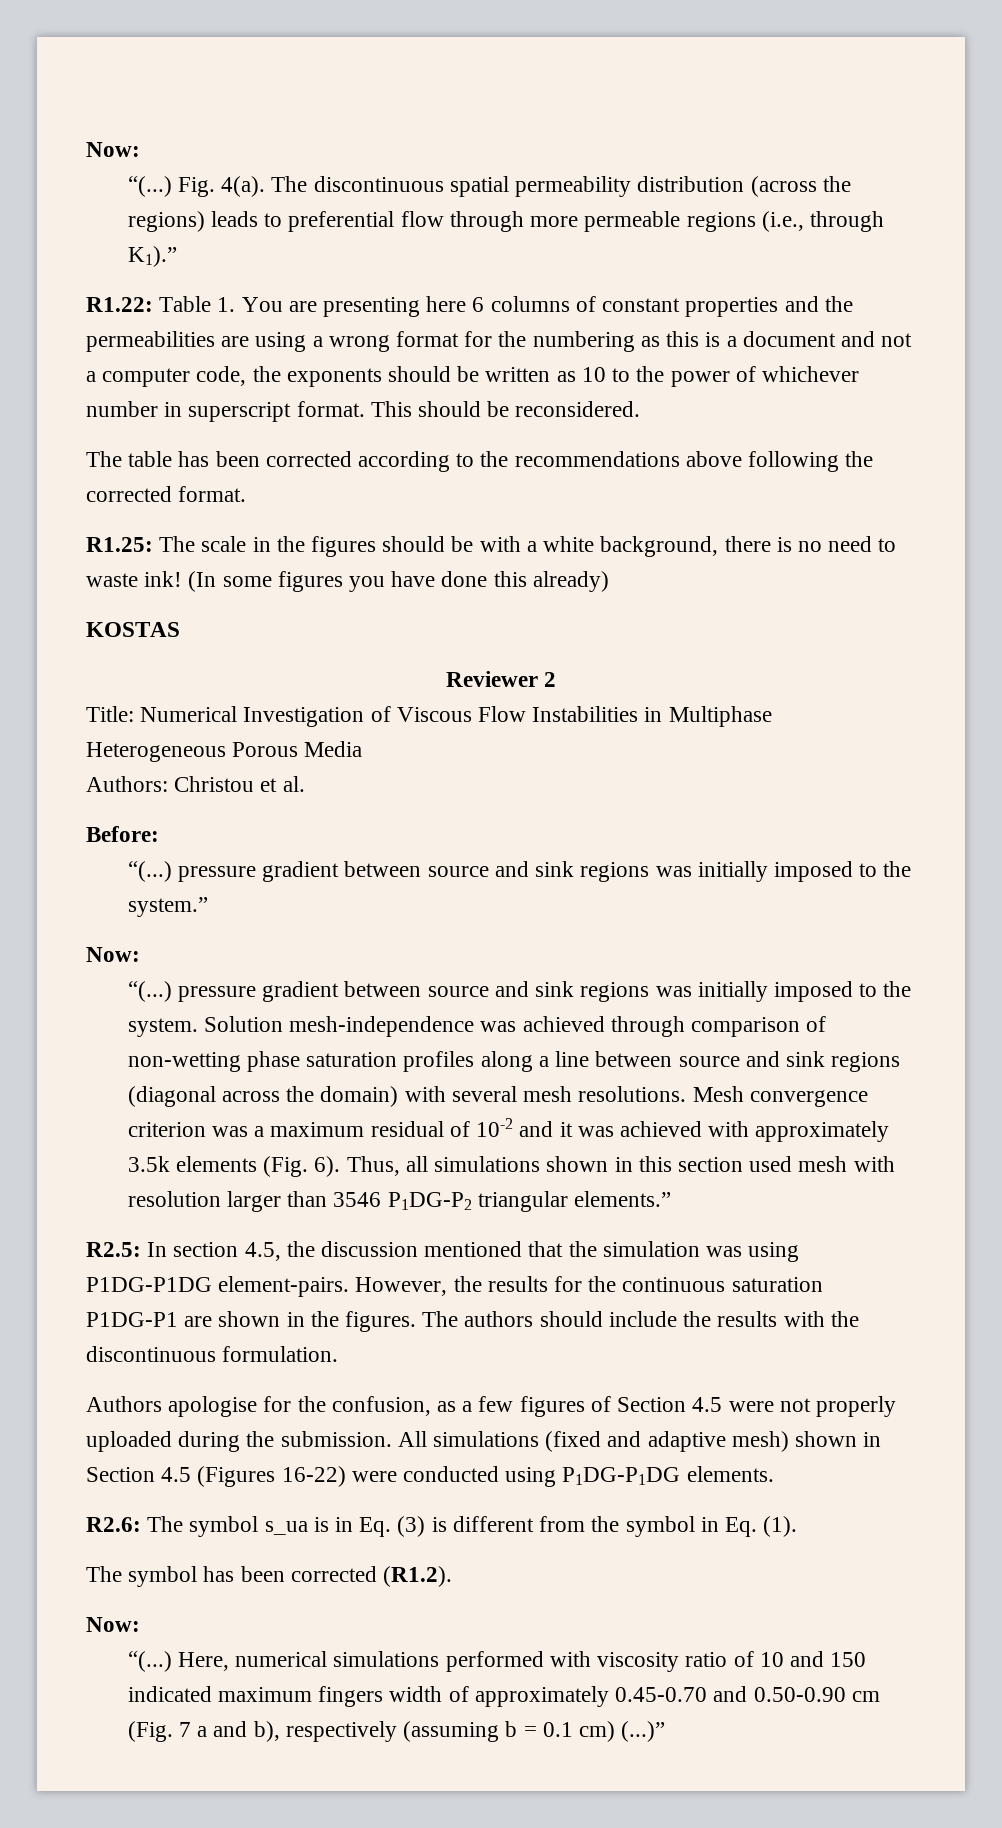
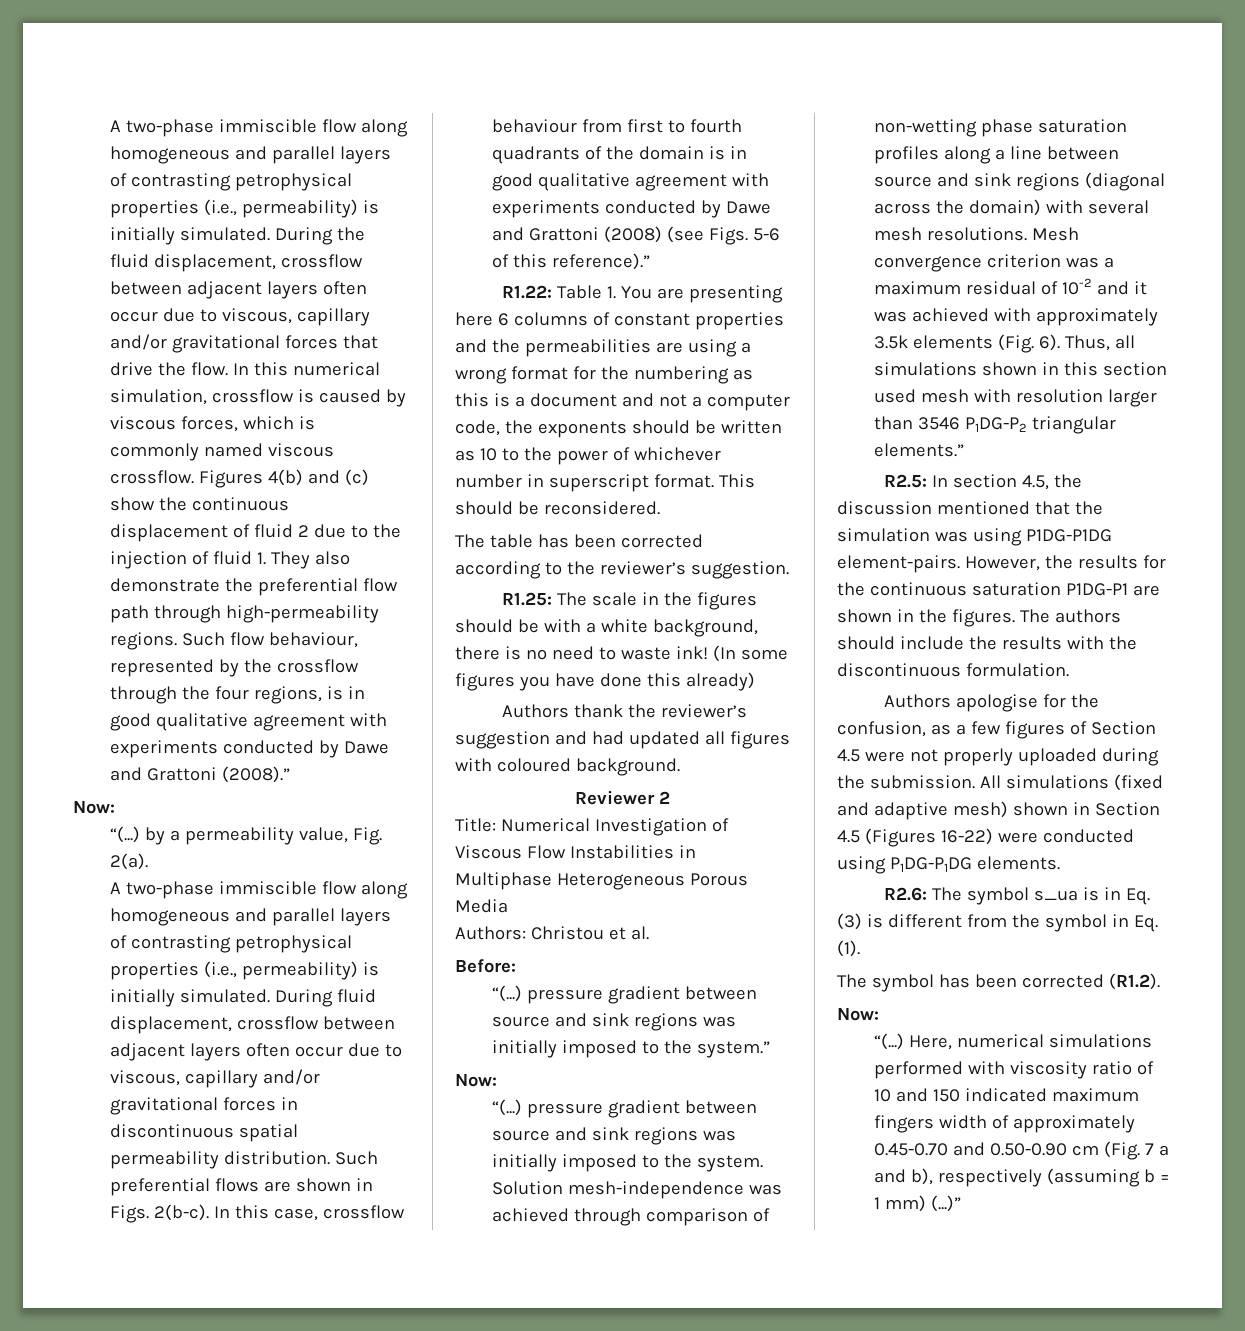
[86,142,140,157] [127,176,851,197] [127,211,884,232] [127,246,177,267] Now: // “(...) Fig. 4(a). The discontinuous spatial permeability distribution (across the regions) leads to preferential flow through more permeable regions (i.e., through K1).” -> [109,119,408,137] [109,146,391,164] [109,173,352,191] [109,199,379,218] [109,227,365,245] [109,254,363,272] [109,281,367,299] [109,308,370,326] [109,334,378,353] [109,362,380,376] [109,389,406,407] [109,416,315,432] [109,443,334,461] [109,469,369,488] [109,497,289,511] [109,524,401,542] [109,551,350,569] [109,578,398,596] [109,605,379,623] [109,632,358,650] [109,659,359,677] [109,686,365,704] [109,713,387,731] [109,740,389,758] [109,766,290,783] [73,801,115,814] [109,826,382,845] [109,853,148,870] [109,881,408,899] [109,908,391,926] [109,935,352,953] [109,961,379,980] [109,989,376,1007] [109,1016,395,1034] [109,1043,402,1061] [109,1069,320,1088] [109,1097,298,1115] [109,1124,298,1142] [109,1151,378,1169] [109,1178,373,1196] [109,1204,405,1223] [491,119,742,133] [491,146,747,164] [491,173,769,191] [491,200,771,218] [491,226,780,245] [491,253,650,270] A two-phase immiscible flow along homogeneous and parallel layers of contrasting petrophysical properties (i.e., permeability) is initially simulated. During the fluid displacement, crossflow between adjacent layers often occur due to viscous, capillary and/or gravitational forces that drive the flow. In this numerical simulation, crossflow is caused by viscous forces, which is commonly named viscous crossflow. Figures 4(b) and (c) show the continuous displacement of fluid 2 due to the injection of fluid 1. They also demonstrate the preferential flow path through high-permeability regions. Such flow behaviour, represented by the crossflow through the four regions, is in good qualitative agreement with experiments conducted by Dawe and Grattoni (2008).” // Now: // “(...) by a permeability value, Fig. 2(a). // A two-phase immiscible flow along homogeneous and parallel layers of contrasting petrophysical properties (i.e., permeability) is initially simulated. During fluid displacement, crossflow between adjacent layers often occur due to viscous, capillary and/or gravitational forces in discontinuous spatial permeability distribution. Such preferential flows are shown in Figs. 2(b-c). In this case, crossflow behaviour from first to fourth quadrants of the domain is in good qualitative agreement with experiments conducted by Dawe and Grattoni (2008) (see Figs. 5-6 of this reference).”
[514,451,874,472] [86,486,247,502] recommendations above following the corrected format. -> [599,561,789,579] reviewer’s suggestion.
[86,622,180,637] KOSTAS -> [501,704,747,718] [455,731,790,749] [455,758,680,776] Authors thank the reviewer’s suggestion and had updated all figures with coloured background.
[542,1721,615,1742] 0.1 cm) -> [873,1195,926,1212] 1 mm)

